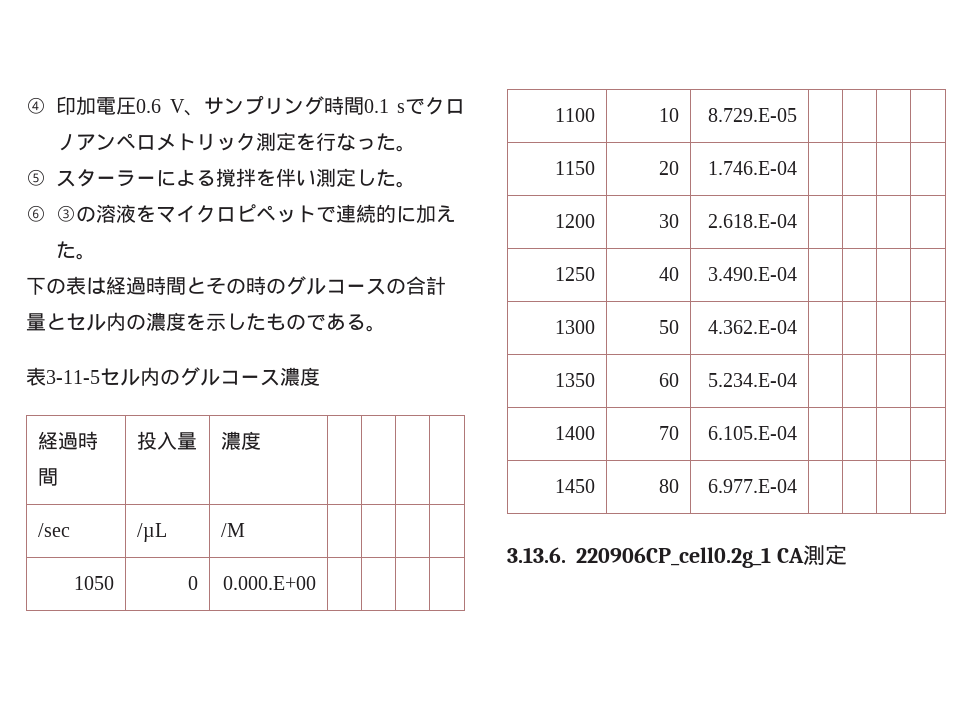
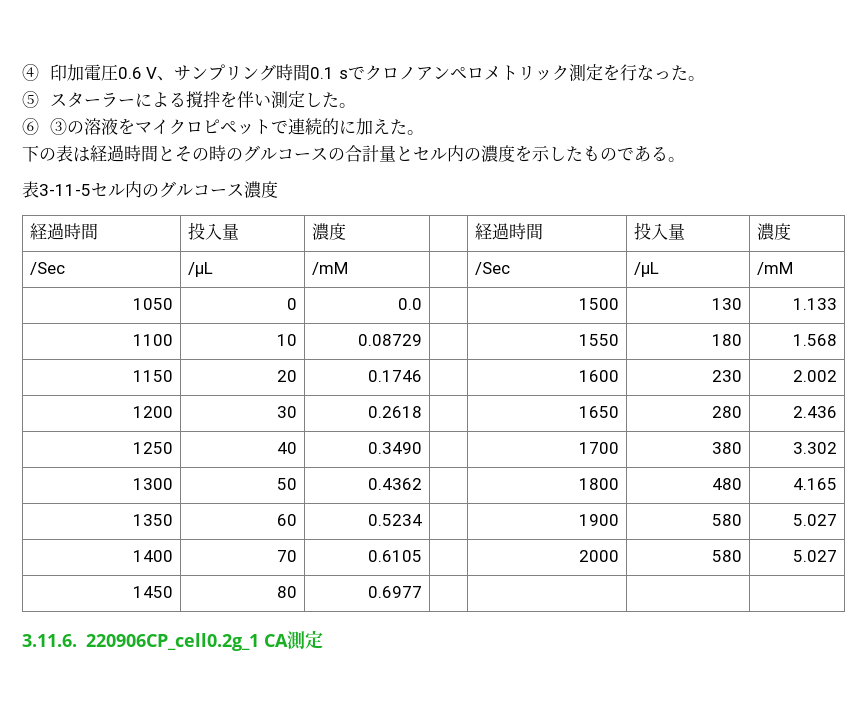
[38,523,71,537] [137,523,168,542] [221,523,246,537] [73,576,114,590] [187,576,198,590] [222,576,316,590] [554,108,595,122] [658,108,679,122] [707,108,797,122] [554,161,595,175] [658,161,679,175] [707,161,797,175] [554,214,595,228] [658,214,679,228] [707,214,797,228] [554,267,595,281] [658,267,679,281] [707,267,797,281] [554,320,595,334] [658,320,679,334] [707,320,797,334] [554,373,595,387] [658,373,679,387] [707,373,797,387] [554,426,595,440] [658,426,679,440] [707,426,797,440] | | // /sec | /µL | /M | | | | // 1050 | 0 | 0.000.E+00 | | | | // 1100 | 10 | 8.729.E-05 | | | | // 1150 | 20 | 1.746.E-04 | | | | // 1200 | 30 | 2.618.E-04 | | | | // 1250 | 40 | 3.490.E-04 | | | | // 1300 | 50 | 4.362.E-04 | | | | // 1350 | 60 | 5.234.E-04 | | | | // 1400 | 70 | 6.105.E-04 | | | | -> [475,223,544,240] [634,222,686,240] [757,223,792,240] [30,262,66,275] [188,262,214,277] [312,262,349,275] [475,262,511,275] [634,262,660,277] [757,262,794,275] [132,298,173,310] [286,298,297,310] [397,298,422,310] [578,298,619,310] [711,298,742,310] [792,298,837,310] [132,334,173,346] [276,334,297,346] [357,334,422,346] [578,334,619,346] [711,334,742,346] [792,334,837,346] [132,370,173,382] [276,370,297,382] [367,370,422,382] [578,370,619,382] [711,370,742,382] [792,370,837,382] [132,406,173,418] [276,406,297,418] [367,406,422,418] [578,406,619,418] [711,406,742,418] [792,406,837,418] [132,442,173,454] [276,442,297,454] [367,442,422,454] [578,442,619,454] [711,442,742,454] [792,442,837,454] [132,478,173,490] [276,478,297,490] [367,478,422,490] [578,478,619,490] [711,478,742,490] [792,478,837,490] [132,514,173,526] [276,514,297,526] [367,514,422,526] [578,514,619,526] [711,514,742,526] [792,514,837,526] [132,550,173,562] [276,550,297,562] [367,550,422,562] [578,550,619,562] [711,550,742,562] [792,550,837,562] 経過時間 | 投入量 | 濃度 // /Sec | /µL | /mM | | /Sec | /µL | /mM // 1050 | 0 | 0.0 | | 1500 | 130 | 1.133 // 1100 | 10 | 0.08729 | | 1550 | 180 | 1.568 // 1150 | 20 | 0.1746 | | 1600 | 230 | 2.002 // 1200 | 30 | 0.2618 | | 1650 | 280 | 2.436 // 1250 | 40 | 0.3490 | | 1700 | 380 | 3.302 // 1300 | 50 | 0.4362 | | 1800 | 480 | 4.165 // 1350 | 60 | 0.5234 | | 1900 | 580 | 5.027 // 1400 | 70 | 0.6105 | | 2000 | 580 | 5.027
[707,479,797,493] [507,547,566,563] 6.977.E-04 | | | | // 3.13.6. -> [367,586,422,598] [22,634,77,647] 0.6977 | | | | // 3.11.6.

